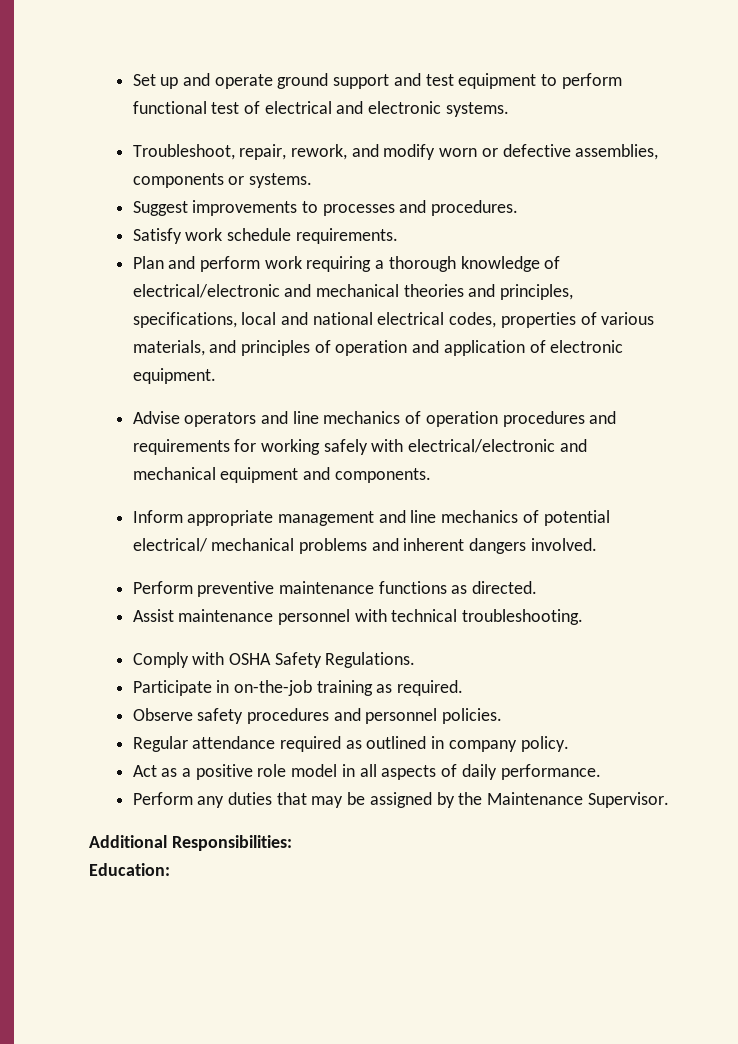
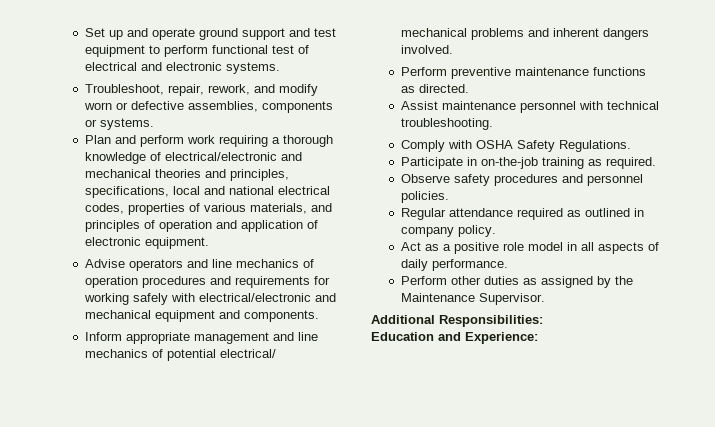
[132,200,519,216] [132,228,398,244] // Suggest improvements to processes and procedures. // Satisfy work schedule requirements. -> (154, 124) none
[197,792,366,808] any duties that may be -> [450,276,537,285] other duties as
[89,863,170,876] Education: -> [371,332,538,344] Education and Experience:

